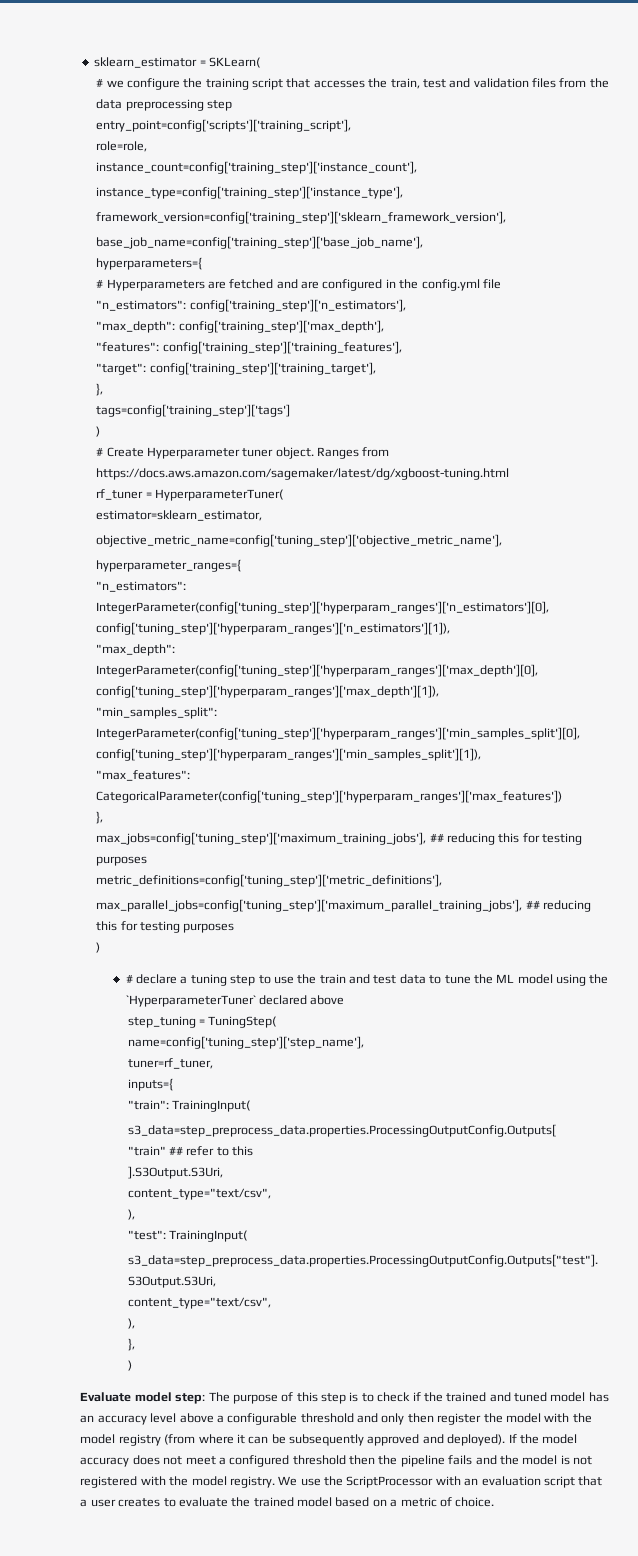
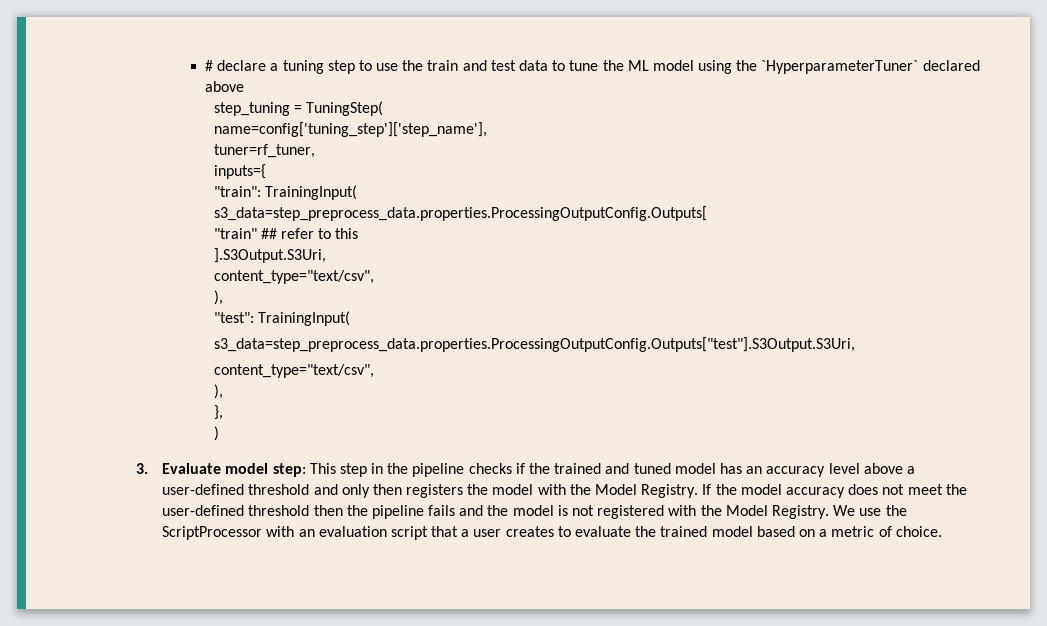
[94,57,260,68] [96,78,609,90] [96,99,232,111] [96,119,352,132] [96,141,148,152] [96,161,418,174] [96,186,404,199] [96,211,507,224] [96,236,424,249] [96,257,203,270] [96,279,501,291] [96,299,406,312] [96,320,384,333] [96,341,402,354] [96,362,376,375] [96,383,104,396] [96,404,291,417] [96,426,101,437] [96,447,390,459] [96,468,510,480] [96,489,283,501] [96,510,263,521] [96,534,503,547] [96,559,242,572] [96,581,187,592] [96,601,550,614] [96,622,451,635] [96,644,176,656] [96,664,539,677] [96,685,440,698] [96,707,218,719] [96,727,581,740] [96,748,482,761] [96,770,191,781] [96,790,563,803] [96,811,104,824] [96,832,583,845] [96,856,148,866] [96,874,443,887] [96,899,591,912] [96,921,235,933] [96,942,101,953] sklearn_estimator = SKLearn( // # we configure the training script that accesses the train, test and validation files from the data preprocessing step // entry_point=config['scripts']['training_script'], // role=role, // instance_count=config['training_step']['instance_count'], // instance_type=config['training_step']['instance_type'], // framework_version=config['training_step']['sklearn_framework_version'], // base_job_name=config['training_step']['base_job_name'], // hyperparameters={ // # Hyperparameters are fetched and are configured in the config.yml file // "n_estimators": config['training_step']['n_estimators'], // "max_depth": config['training_step']['max_depth'], // "features": config['training_step']['training_features'], // "target": config['training_step']['training_target'], // }, // tags=config['training_step']['tags'] // ) // # Create Hyperparameter tuner object. Ranges from https://docs.aws.amazon.com/sagemaker/latest/dg/xgboost-tuning.html // rf_tuner = HyperparameterTuner( // estimator=sklearn_estimator, // objective_metric_name=config['tuning_step']['objective_metric_name'], // hyperparameter_ranges={ // "n_estimators": IntegerParameter(config['tuning_step']['hyperparam_ranges']['n_estimators'][0], config['tuning_step']['hyperparam_ranges']['n_estimators'][1]), // "max_depth": IntegerParameter(config['tuning_step']['hyperparam_ranges']['max_depth'][0], config['tuning_step']['hyperparam_ranges']['max_depth'][1]), // "min_samples_split": IntegerParameter(config['tuning_step']['hyperparam_ranges']['min_samples_split'][0], config['tuning_step']['hyperparam_ranges']['min_samples_split'][1]), // "max_features": CategoricalParameter(config['tuning_step']['hyperparam_ranges']['max_features']) // }, // max_jobs=config['tuning_step']['maximum_training_jobs'], ## reducing this for testing purposes // metric_definitions=config['tuning_step']['metric_definitions'], // max_parallel_jobs=config['tuning_step']['maximum_parallel_training_jobs'], ## reducing this for testing purposes // ) // -> (204, 65) none
(132, 1365) none -> [136,463,149,474] 3.
[208,1392,411,1404] The purpose of this step is to check -> [309,463,512,477] This step in the pipeline checks
[227,1413,298,1425] configurable -> [162,484,245,495] user-defined
[437,1413,482,1425] register -> [406,484,464,498] registers
[80,1434,506,1446] model registry (from where it can be subsequently approved and deployed). -> [595,484,699,498] Model Registry.
[218,1455,290,1467] a configured -> [945,484,967,495] [162,505,245,516] the user-defined
[191,1476,275,1488] model registry. -> [725,505,829,519] Model Registry.

